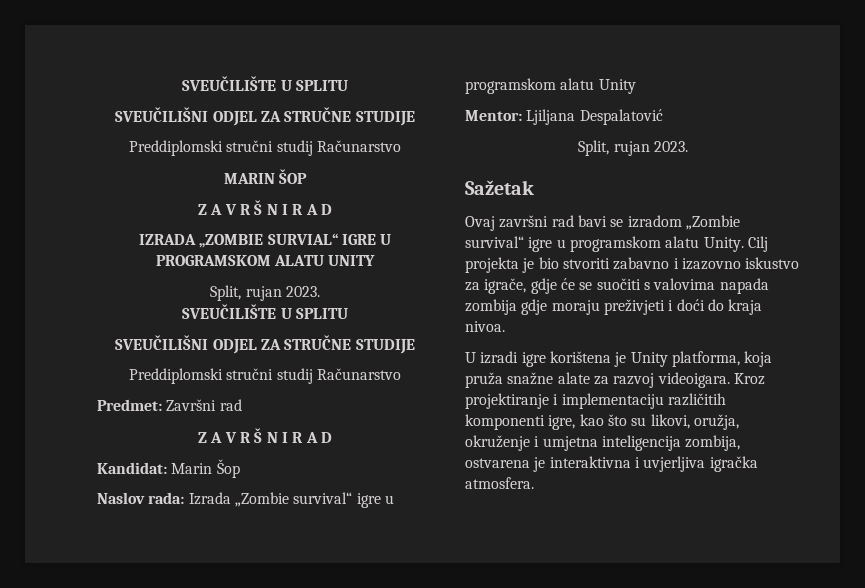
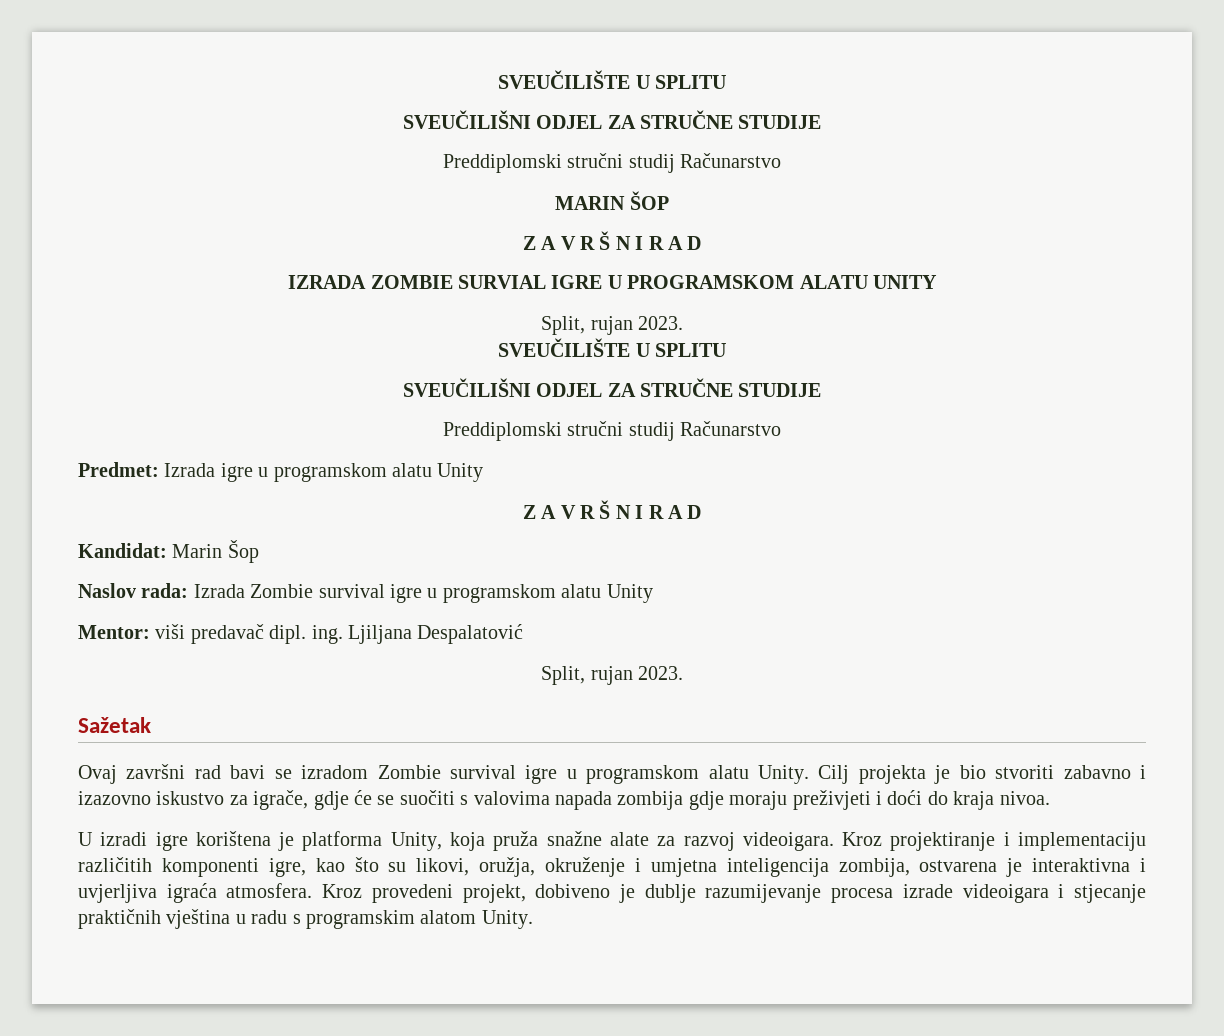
[199,233,338,248] „ZOMBIE SURVIAL“ -> [370,275,546,289] ZOMBIE SURVIAL
[166,399,242,411] Završni rad -> [164,463,484,482] Izrada igre u programskom alatu Unity
[234,492,353,507] „Zombie survival“ -> [250,584,385,598] Zombie survival
(522, 115) none -> [155,624,343,644] viši predavač dipl. ing.
[685,215,740,230] [465,236,524,248] „Zombie survival“ -> [377,765,516,779] Zombie survival
[630,351,740,367] Unity platforma, -> [302,831,442,851] platforma Unity,
[709,456,758,472] [465,477,534,489] igračka atmosfera. -> [166,883,1146,903] [78,909,533,929] igraća atmosfera. Kroz provedeni projekt, dobiveno je dublje razumijevanje procesa izrade videoigara i stjecanje praktičnih vještina u radu s programskim alatom Unity.

